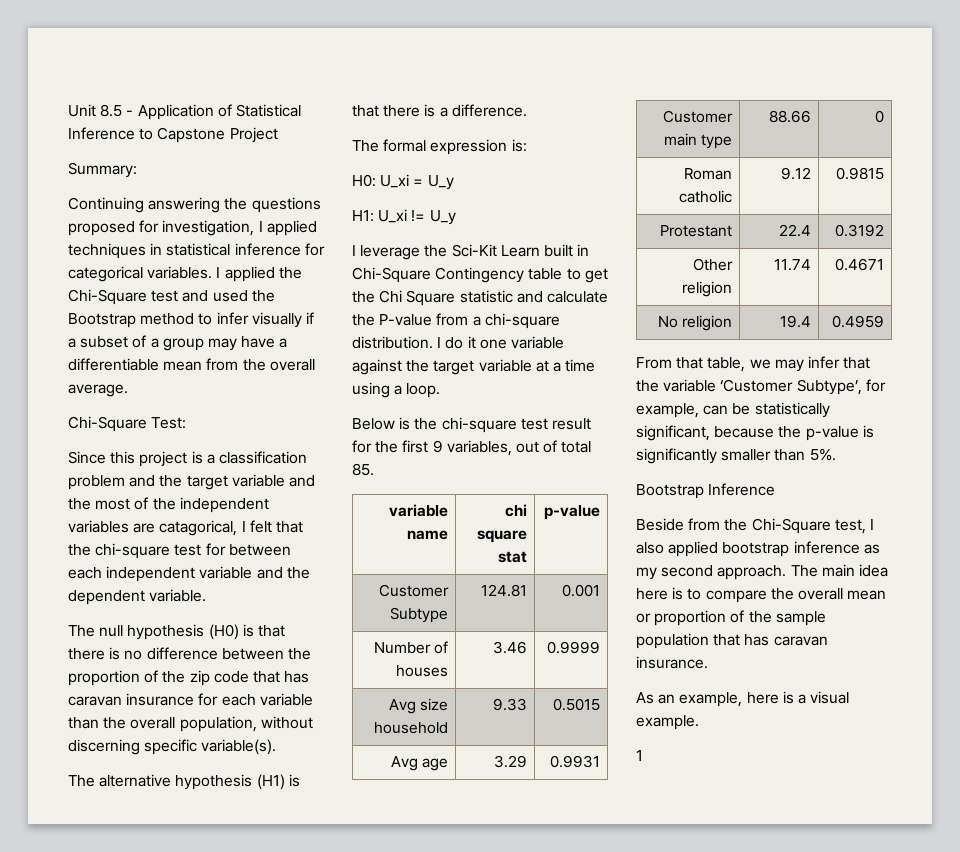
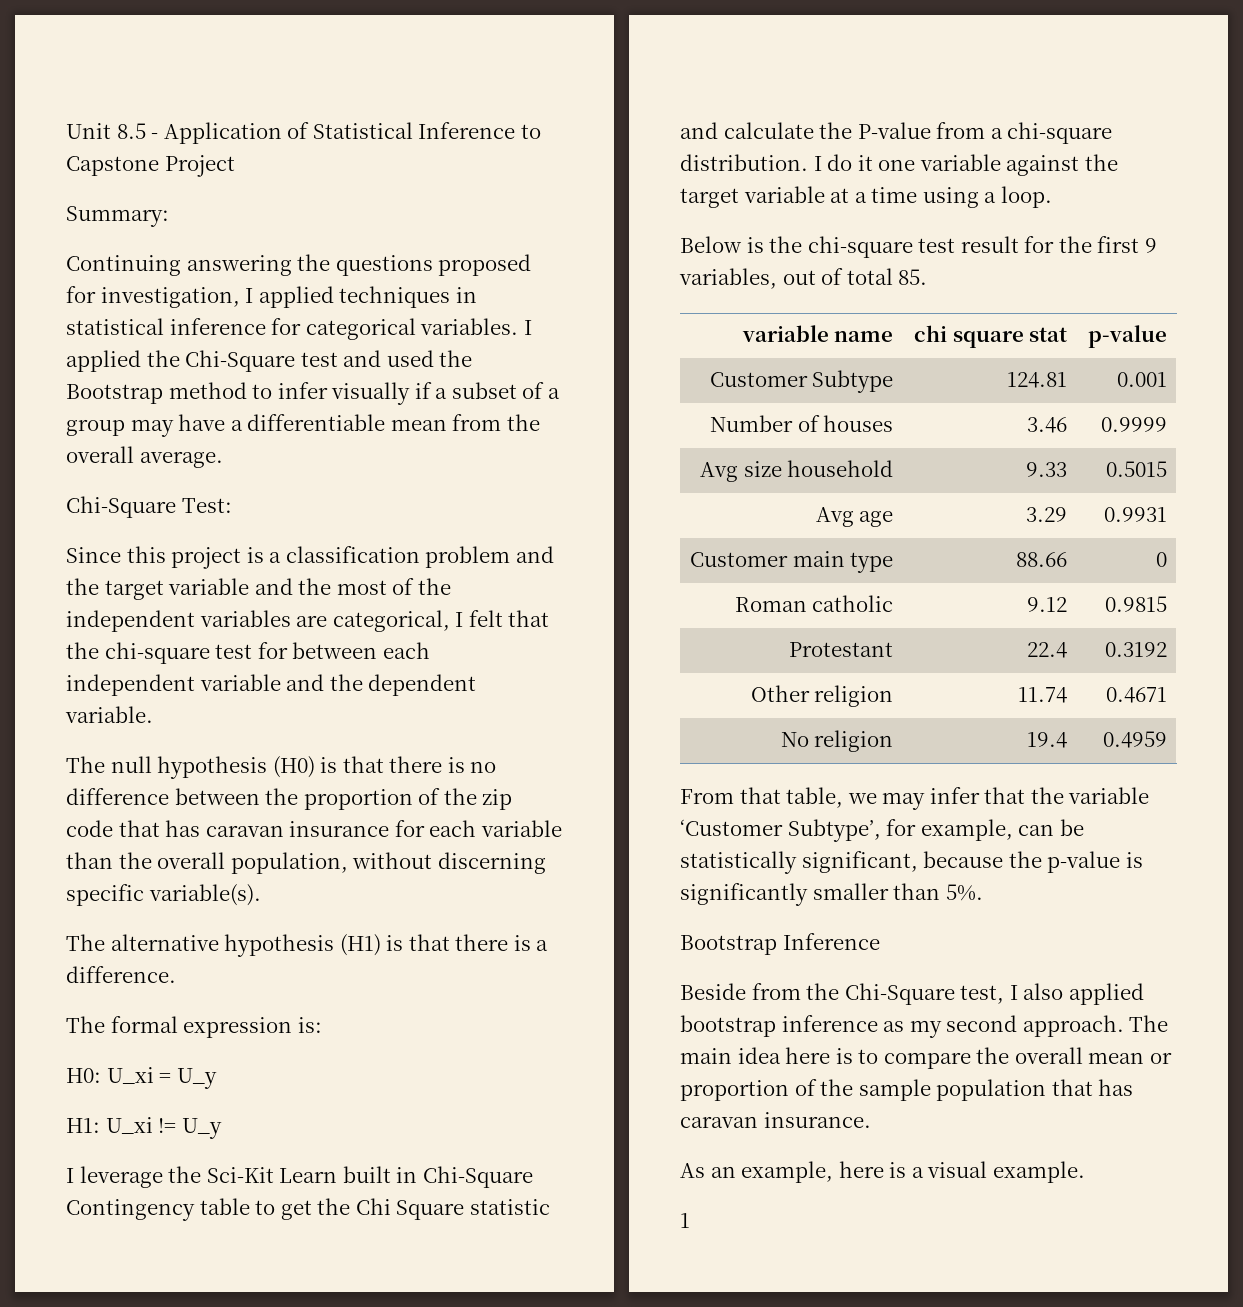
[159,520,238,536] catagorical, -> [332,610,450,632] categorical,

